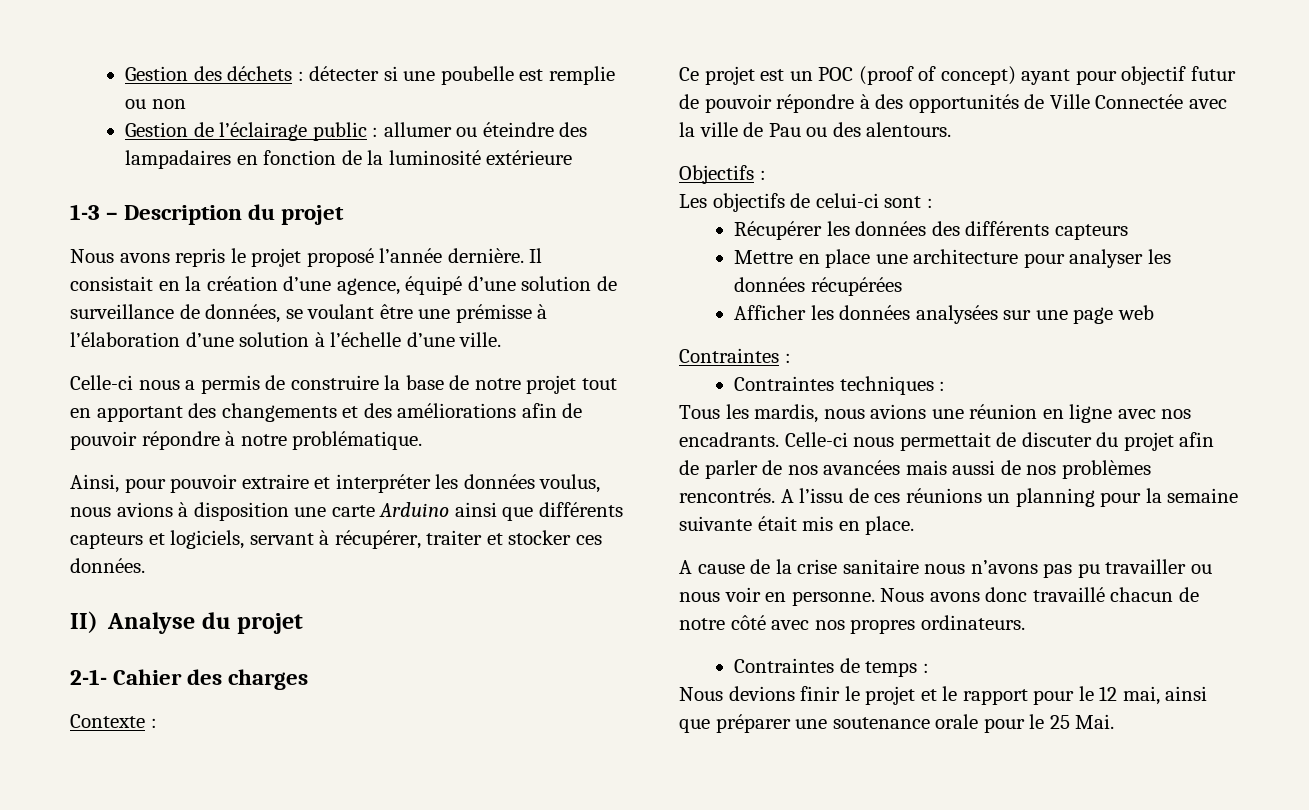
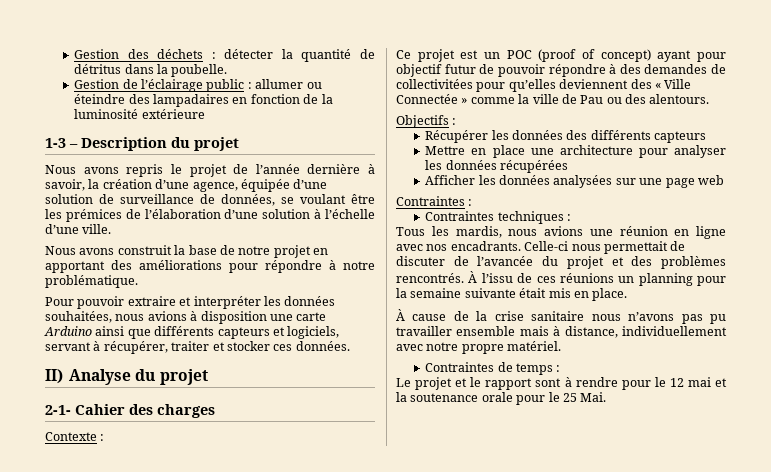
[383,66,615,85] [125,99,186,109] si une poubelle est remplie ou non -> [281,49,375,62] [74,64,228,77] la quantité de détritus dans la poubelle.
[306,248,543,267] [70,276,180,291] proposé l’année dernière. Il consistait en -> [233,164,375,174] [45,179,85,191] de l’année dernière à savoir,
[405,276,463,295] équipé -> [240,179,290,192] équipée
[418,304,548,323] une prémisse à -> [45,209,141,222] les prémices de
[70,375,379,394] Celle-ci nous a permis de construire -> [45,245,172,255] Nous avons construit
[581,378,617,390] tout -> (311, 251) none
[221,403,583,422] [70,431,137,450] changements et des améliorations afin de pouvoir -> [139,260,258,273] améliorations pour
[70,474,166,493] Ainsi, pour -> [45,297,74,306] Pour
[539,474,601,493] voulus, -> [45,311,112,323] souhaitées,
[908,94,1227,113] opportunités de Ville Connectée avec -> [644,64,726,74] [396,79,692,92] [396,94,515,104] demandes de collectivitées pour qu’elles deviennent des « Ville Connectée » comme
[679,193,933,212] // Les objectifs de celui-ci sont : -> (457, 121) none
[1096,432,1215,451] [679,460,1057,479] du projet afin de parler de nos avancées mais aussi de nos -> [453,256,653,269] de l’avancée du projet et des
[780,489,794,503] A -> [468,271,478,283] À
[679,560,692,574] A -> [396,309,405,321] À
[1190,564,1212,574] [679,587,1199,606] [679,615,1025,634] [734,658,929,677] [679,686,1208,705] [679,714,828,733] ou nous voir en personne. Nous avons donc travaillé chacun de notre côté avec nos propres ordinateurs. // Contraintes de temps : // Nous devions finir le projet et le rapport pour le 12 mai, ainsi que préparer une -> [456,326,727,338] [396,341,562,354] [425,362,561,375] [396,377,727,390] [396,392,407,402] ensemble mais à distance, individuellement avec notre propre matériel. // Contraintes de temps : // Le projet et le rapport sont à rendre pour le 12 mai et la

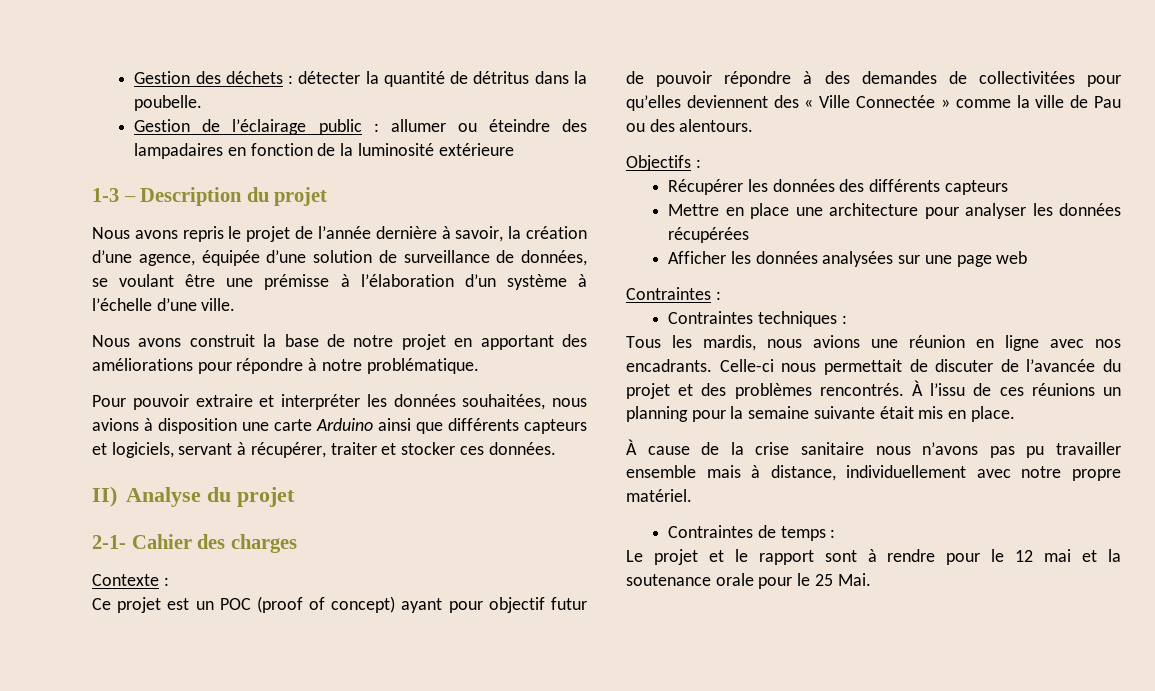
[45,209,311,222] les prémices de l’élaboration d’une solution -> [226,274,567,290] une prémisse à l’élaboration d’un système

